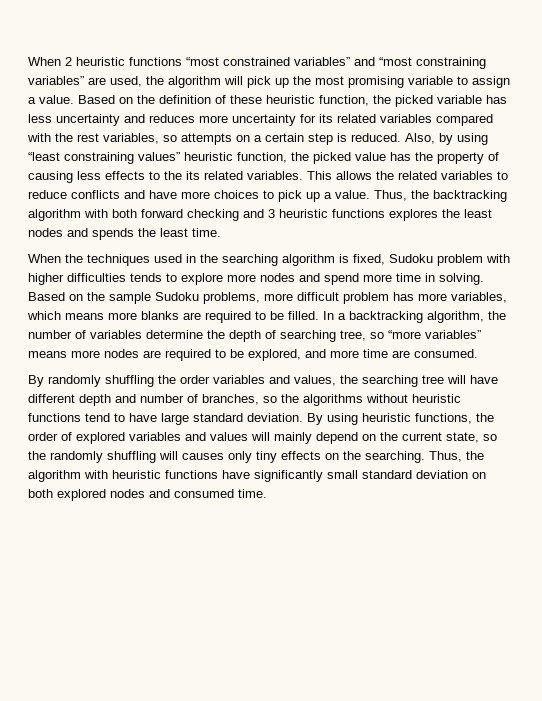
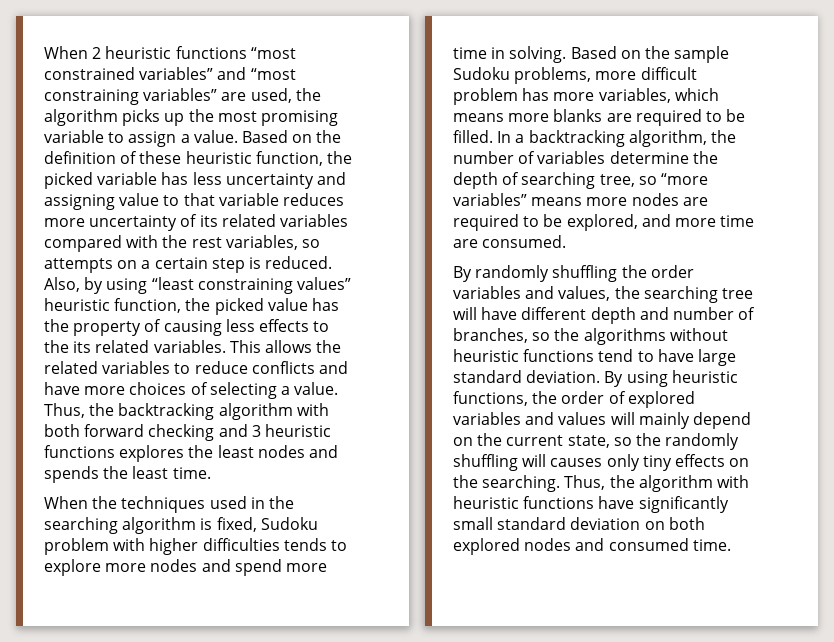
[224,76,271,88] will pick -> [122,109,161,126] picks
(145, 118) none -> [44,193,279,210] assigning value to that variable
[300,114,316,123] for -> [180,214,198,227] of
[263,190,320,202] to pick up -> [190,382,277,399] of selecting

